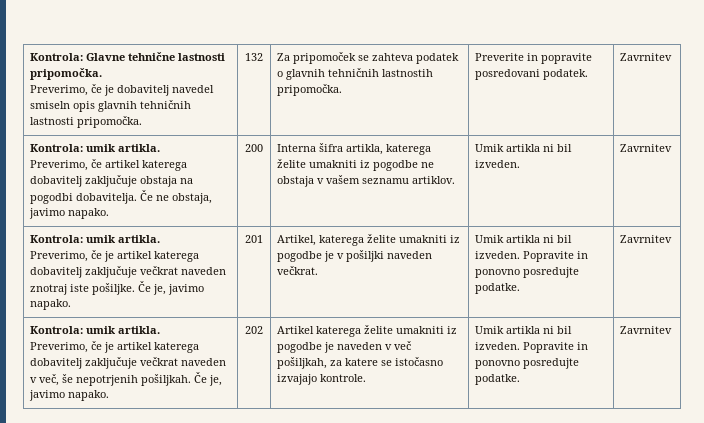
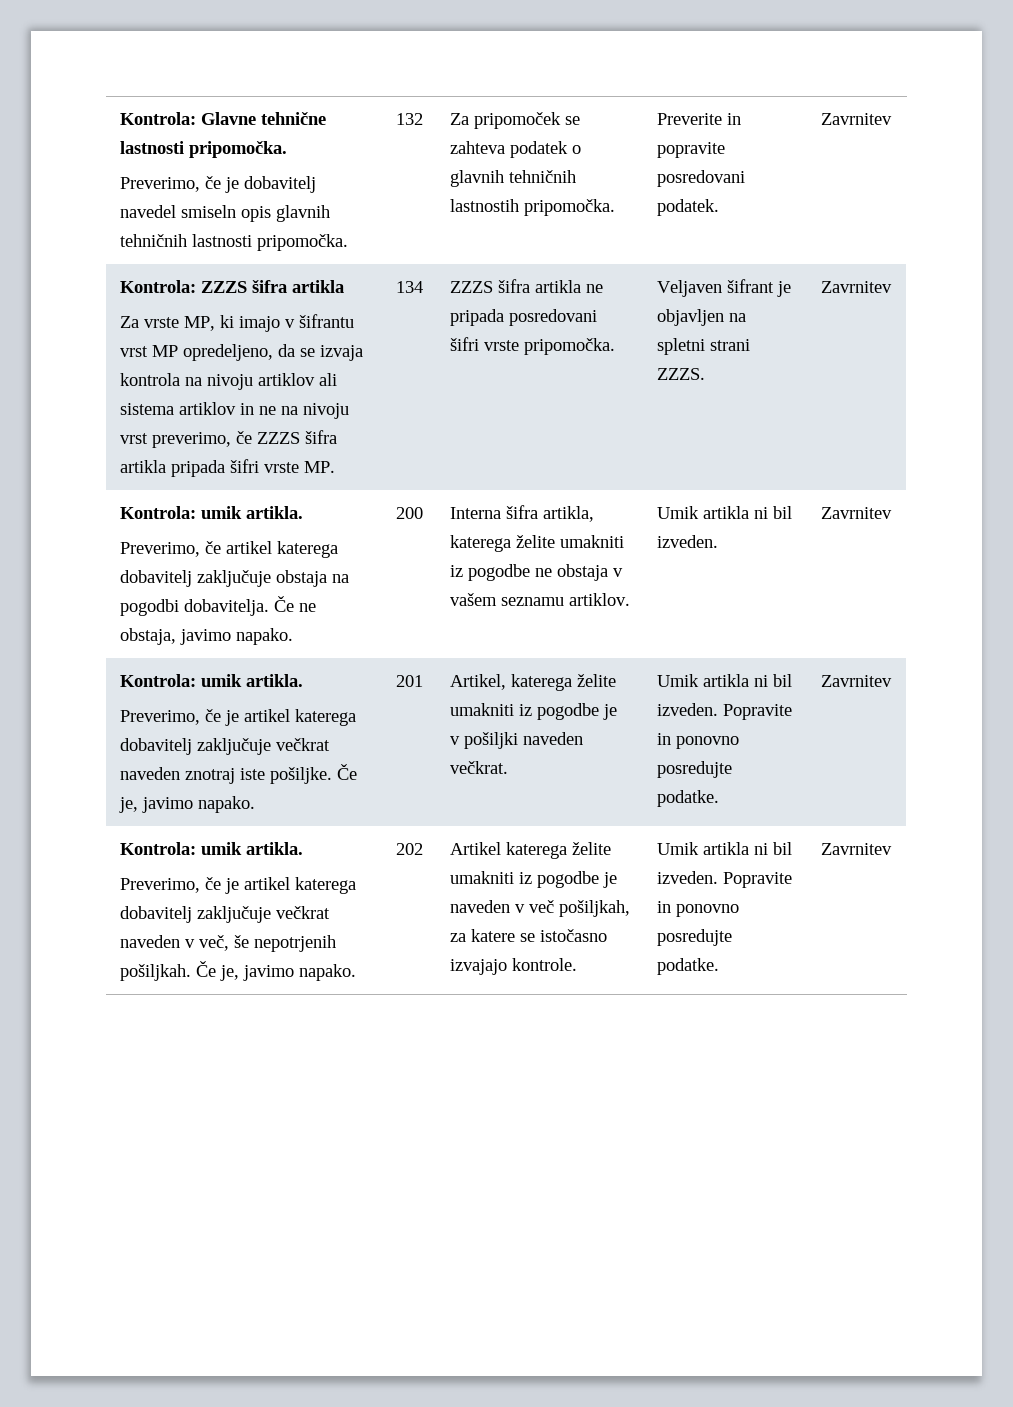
(673, 57) none -> [119,280,344,293] [119,314,354,332] [119,344,363,361] [119,373,337,390] [119,402,349,419] [119,430,337,448] [119,459,335,477] [395,281,423,293] [449,279,603,293] [449,309,597,326] [449,337,615,355] [656,279,791,297] [656,309,746,326] [656,338,750,355] [656,368,705,380] [820,281,892,293] // Kontrola: ZZZS šifra artikla // Za vrste MP, ki imajo v šifrantu vrst MP opredeljeno, da se izvaja kontrola na nivoju artiklov ali sistema artiklov in ne na nivoju vrst preverimo, če ZZZS šifra artikla pripada šifri vrste MP. | 134 | ZZZS šifra artikla ne pripada posredovani šifri vrste pripomočka. | Veljaven šifrant je objavljen na spletni strani ZZZS. | Zavrnitev

